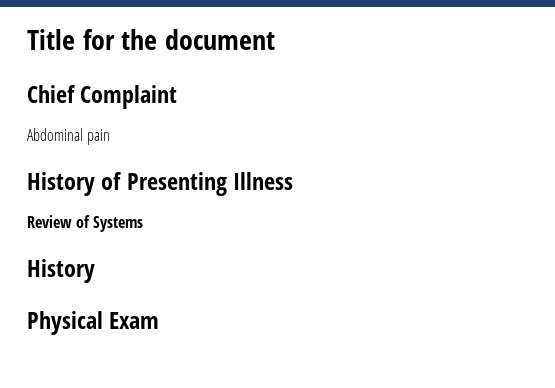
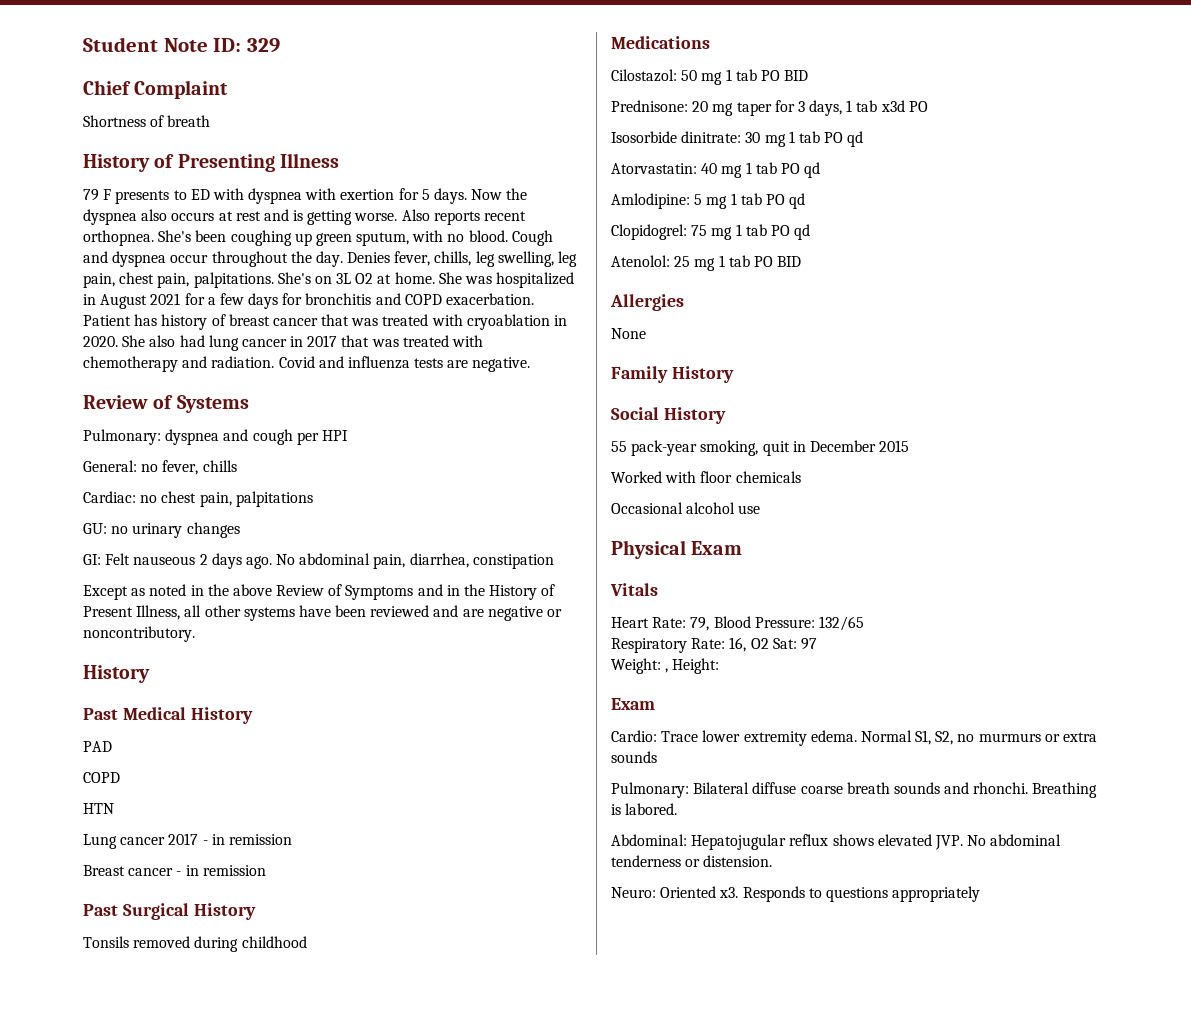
[27,29,275,50] Title for the document -> [83,37,281,53] Student Note ID: 329
[27,128,111,145] Abdominal pain -> [83,115,211,127] Shortness of breath
[27,215,144,232] [27,259,95,283] [27,311,160,335] Review of Systems // History // Physical Exam -> [83,188,528,204] [83,209,527,225] [83,230,553,246] [83,251,578,267] [83,272,575,288] [83,293,535,309] [83,314,568,330] [83,335,484,351] [83,356,531,372] [83,395,249,413] [83,429,348,445] [83,460,237,475] [83,491,313,507] [83,522,240,538] [83,553,554,569] [83,584,556,600] [83,605,563,621] [83,626,195,642] [83,665,150,683] [83,707,253,724] [83,741,112,752] [83,772,120,783] [83,803,114,814] [83,833,292,849] [83,865,266,876] [83,903,256,920] [83,936,307,952] [611,36,710,49] [611,69,809,85] [611,100,928,116] [611,131,864,147] [611,162,821,178] [611,193,806,209] [611,224,811,240] [611,255,802,271] [610,294,684,311] [611,328,646,339] [611,366,734,383] [611,407,726,424] [611,440,910,456] [611,471,801,483] [611,502,761,514] [611,540,743,559] [610,583,658,596] [611,616,864,631] [611,637,817,653] [611,658,720,674] [611,698,655,710] [611,730,1098,746] [611,751,657,763] [611,782,1098,798] [611,803,678,815] [611,834,1062,850] [611,855,773,867] [611,886,981,902] 79 F presents to ED with dyspnea with exertion for 5 days. Now the dyspnea also occurs at rest and is getting worse. Also reports recent orthopnea. She's been coughing up green sputum, with no blood. Cough and dyspnea occur throughout the day. Denies fever, chills, leg swelling, leg pain, chest pain, palpitations. She's on 3L O2 at home. She was hospitalized in August 2021 for a few days for bronchitis and COPD exacerbation. Patient has history of breast cancer that was treated with cryoablation in 2020. She also had lung cancer in 2017 that was treated with chemotherapy and radiation. Covid and influenza tests are negative. // Review of Systems // Pulmonary: dyspnea and cough per HPI // General: no fever, chills // Cardiac: no chest pain, palpitations // GU: no urinary changes // GI: Felt nauseous 2 days ago. No abdominal pain, diarrhea, constipation // Except as noted in the above Review of Symptoms and in the History of Present Illness, all other systems have been reviewed and are negative or noncontributory. // History // Past Medical History // PAD // COPD // HTN // Lung cancer 2017 - in remission // Breast cancer - in remission // Past Surgical History // Tonsils removed during childhood // Medications // Cilostazol: 50 mg 1 tab PO BID // Prednisone: 20 mg taper for 3 days, 1 tab x3d PO // Isosorbide dinitrate: 30 mg 1 tab PO qd // Atorvastatin: 40 mg 1 tab PO qd // Amlodipine: 5 mg 1 tab PO qd // Clopidogrel: 75 mg 1 tab PO qd // Atenolol: 25 mg 1 tab PO BID // Allergies // None // Family History // Social History // 55 pack-year smoking, quit in December 2015 // Worked with floor chemicals // Occasional alcohol use // Physical Exam // Vitals // Heart Rate: 79, Blood Pressure: 132/65 // Respiratory Rate: 16, O2 Sat: 97 // Weight: , Height: // Exam // Cardio: Trace lower extremity edema. Normal S1, S2, no murmurs or extra sounds // Pulmonary: Bilateral diffuse coarse breath sounds and rhonchi. Breathing is labored. // Abdominal: Hepatojugular reflux shows elevated JVP. No abdominal tenderness or distension. // Neuro: Oriented x3. Responds to questions appropriately

